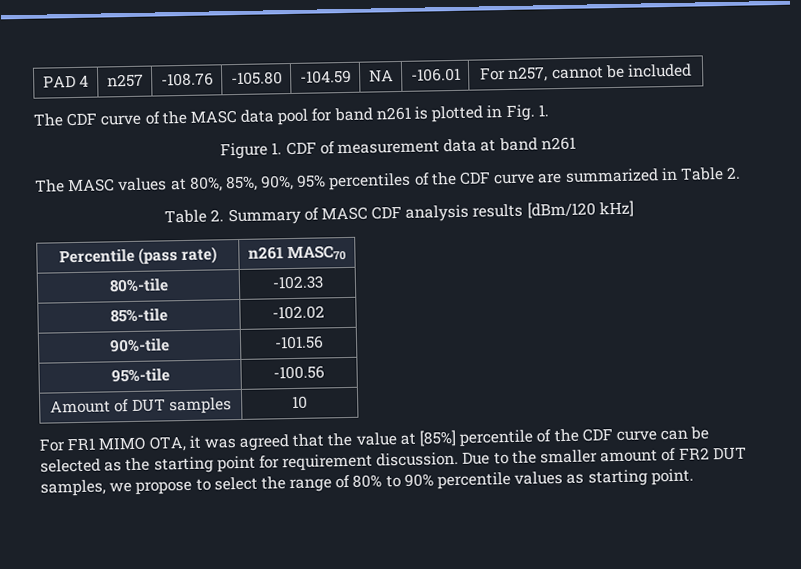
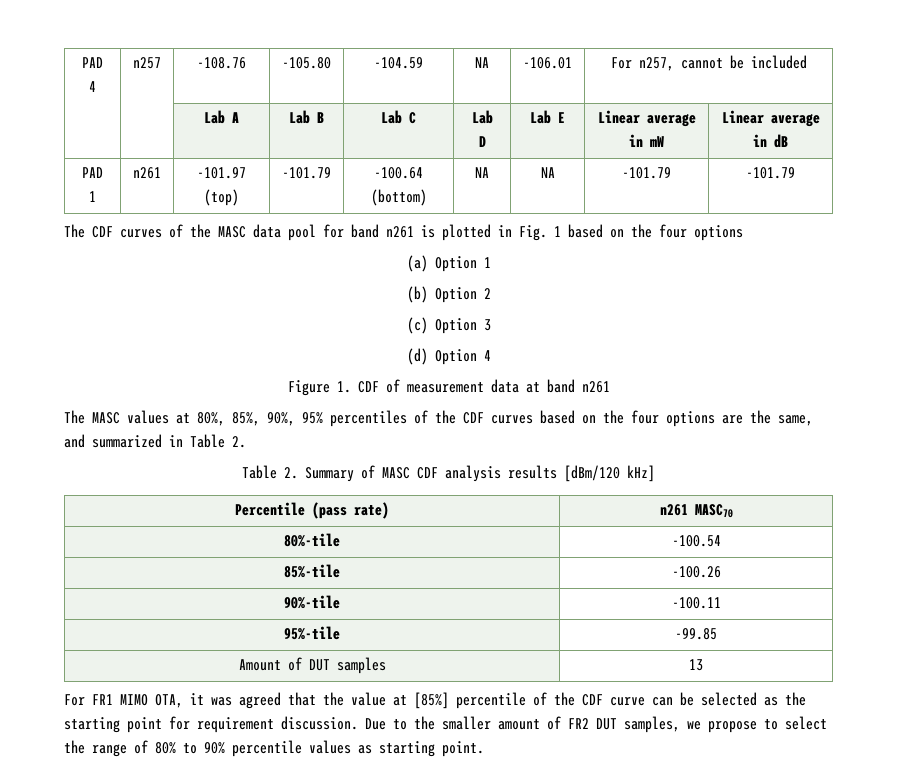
(692, 70) none -> [204,110,239,124] [289,110,324,124] [381,110,416,124] [471,110,493,124] [478,136,486,147] [530,110,565,124] [597,110,696,127] [629,134,664,147] [721,110,820,127] [753,134,788,148] [82,167,103,178] [89,191,96,202] [133,167,161,179] [197,167,246,179] [204,189,239,206] [282,167,331,179] [374,167,423,179] [370,189,427,206] [475,167,489,178] [540,167,555,178] [622,167,671,179] [746,167,795,179] // | | Lab A | Lab B | Lab C | Lab D | Lab E | Linear average in mW | Linear average in dB // PAD 1 | n261 | -101.97 (top) | -101.79 | -100.64 (bottom) | NA | NA | -101.79 | -101.79
[100,114,143,126] curve -> [120,229,162,238] curves
[537,104,549,117] 1. -> [554,224,743,241] [406,255,491,272] [406,286,491,303] [406,317,491,334] [406,348,491,365] 1 based on the four options // (a) Option 1 // (b) Option 2 // (c) Option 3 // (d) Option 4
[493,172,563,185] curve are -> [491,410,813,427] [64,434,85,448] curves based on the four options are the same, and
[271,275,324,290] -102.33 -> [671,535,721,547] -100.54
[271,305,325,320] -102.02 -> [671,566,721,578] -100.26
[273,335,324,350] -101.56 -> [671,597,721,609] -100.11
[273,365,325,380] -100.56 -> [675,628,717,640] -99.85
[292,395,308,410] 10 -> [689,659,703,671] 13

